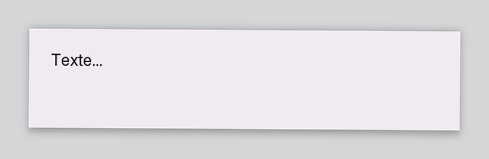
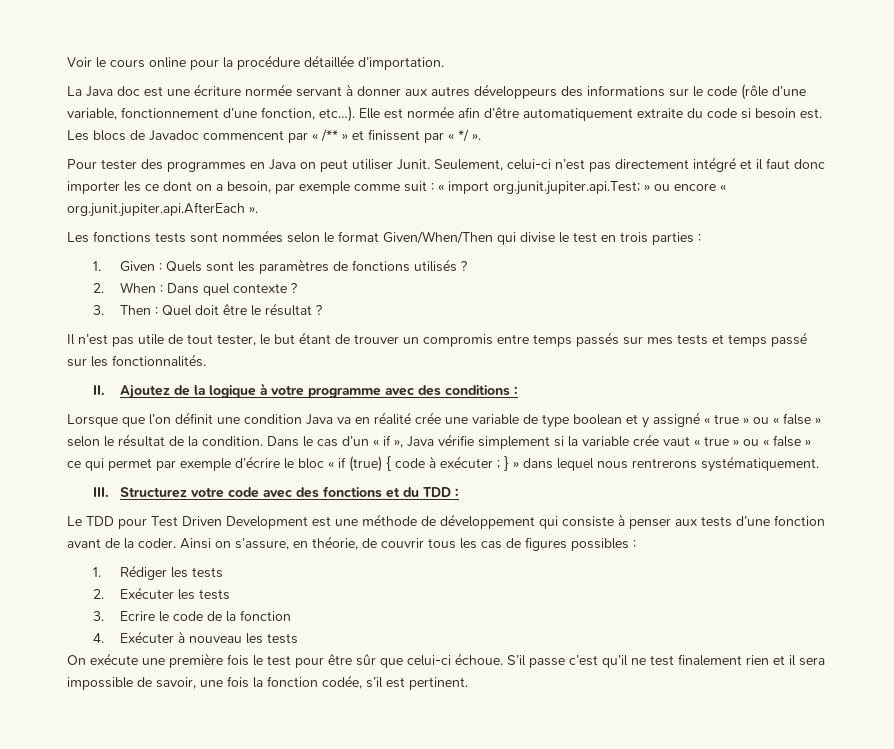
[51,53,104,67] Texte… -> [67,55,444,70] [67,84,806,100] [67,106,822,122] [67,129,481,143] [67,157,825,172] [67,181,726,195] [67,202,258,217] [67,230,701,245] [93,259,467,274] [93,282,297,296] [93,303,322,316] [67,332,807,347] [67,354,206,367] [93,383,518,399] [67,412,821,428] [67,434,811,449] [67,456,819,472] [93,486,459,498] [67,514,825,529] [67,536,636,551] [93,565,223,580] [93,587,230,600] [93,610,291,622] [93,631,298,644] [67,653,825,668] [67,675,468,690] Voir le cours online pour la procédure détaillée d’importation. // La Java doc est une écriture normée servant à donner aux autres développeurs des informations sur le code (rôle d’une variable, fonctionnement d’une fonction, etc…). Elle est normée afin d’être automatiquement extraite du code si besoin est. Les blocs de Javadoc commencent par « /** » et finissent par « */ ». // Pour tester des programmes en Java on peut utiliser Junit. Seulement, celui-ci n’est pas directement intégré et il faut donc importer les ce dont on a besoin, par exemple comme suit : « import org.junit.jupiter.api.Test; » ou encore « org.junit.jupiter.api.AfterEach ». // Les fonctions tests sont nommées selon le format Given/When/Then qui divise le test en trois parties : // 1. Given : Quels sont les paramètres de fonctions utilisés ? // 2. When : Dans quel contexte ? // 3. Then : Quel doit être le résultat ? // Il n’est pas utile de tout tester, le but étant de trouver un compromis entre temps passés sur mes tests et temps passé sur les fonctionnalités. // II. Ajoutez de la logique à votre programme avec des conditions : // Lorsque que l’on définit une condition Java va en réalité crée une variable de type boolean et y assigné « true » ou « false » selon le résultat de la condition. Dans le cas d’un « if », Java vérifie simplement si la variable crée vaut « true » ou « false » ce qui permet par exemple d’écrire le bloc « if (true) { code à exécuter ; } » dans lequel nous rentrerons systématiquement. // III. Structurez votre code avec des fonctions et du TDD : // Le TDD pour Test Driven Development est une méthode de développement qui consiste à penser aux tests d’une fonction avant de la coder. Ainsi on s’assure, en théorie, de couvrir tous les cas de figures possibles : // 1. Rédiger les tests // 2. Exécuter les tests // 3. Ecrire le code de la fonction // 4. Exécuter à nouveau les tests // On exécute une première fois le test pour être sûr que celui-ci échoue. S’il passe c’est qu’il ne test finalement rien et il sera impossible de savoir, une fois la fonction codée, s’il est pertinent.

